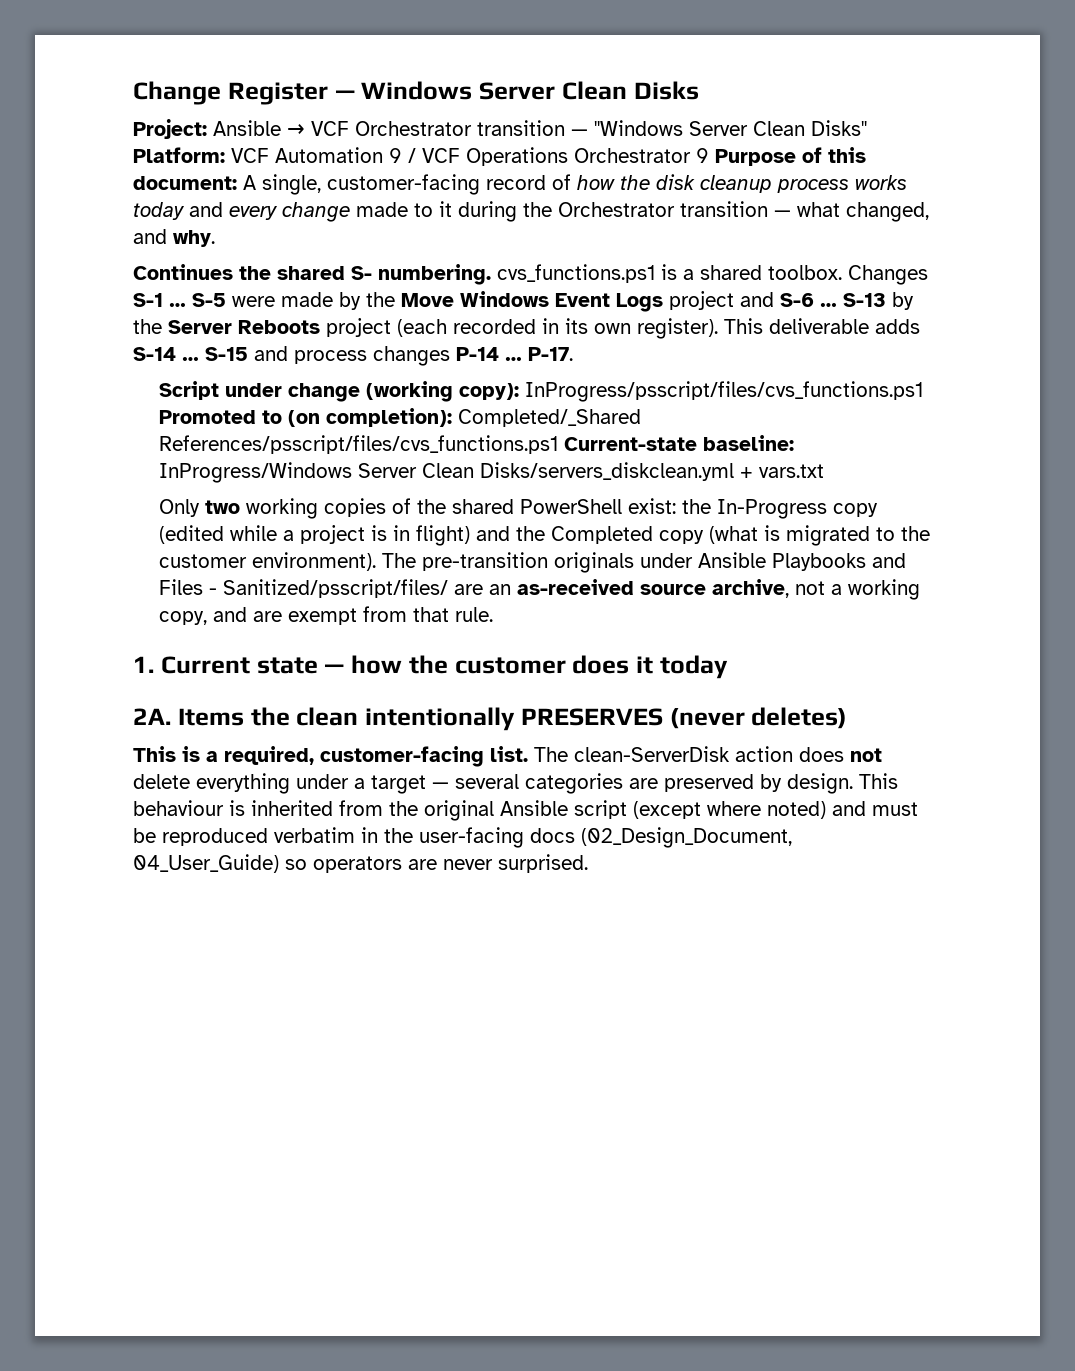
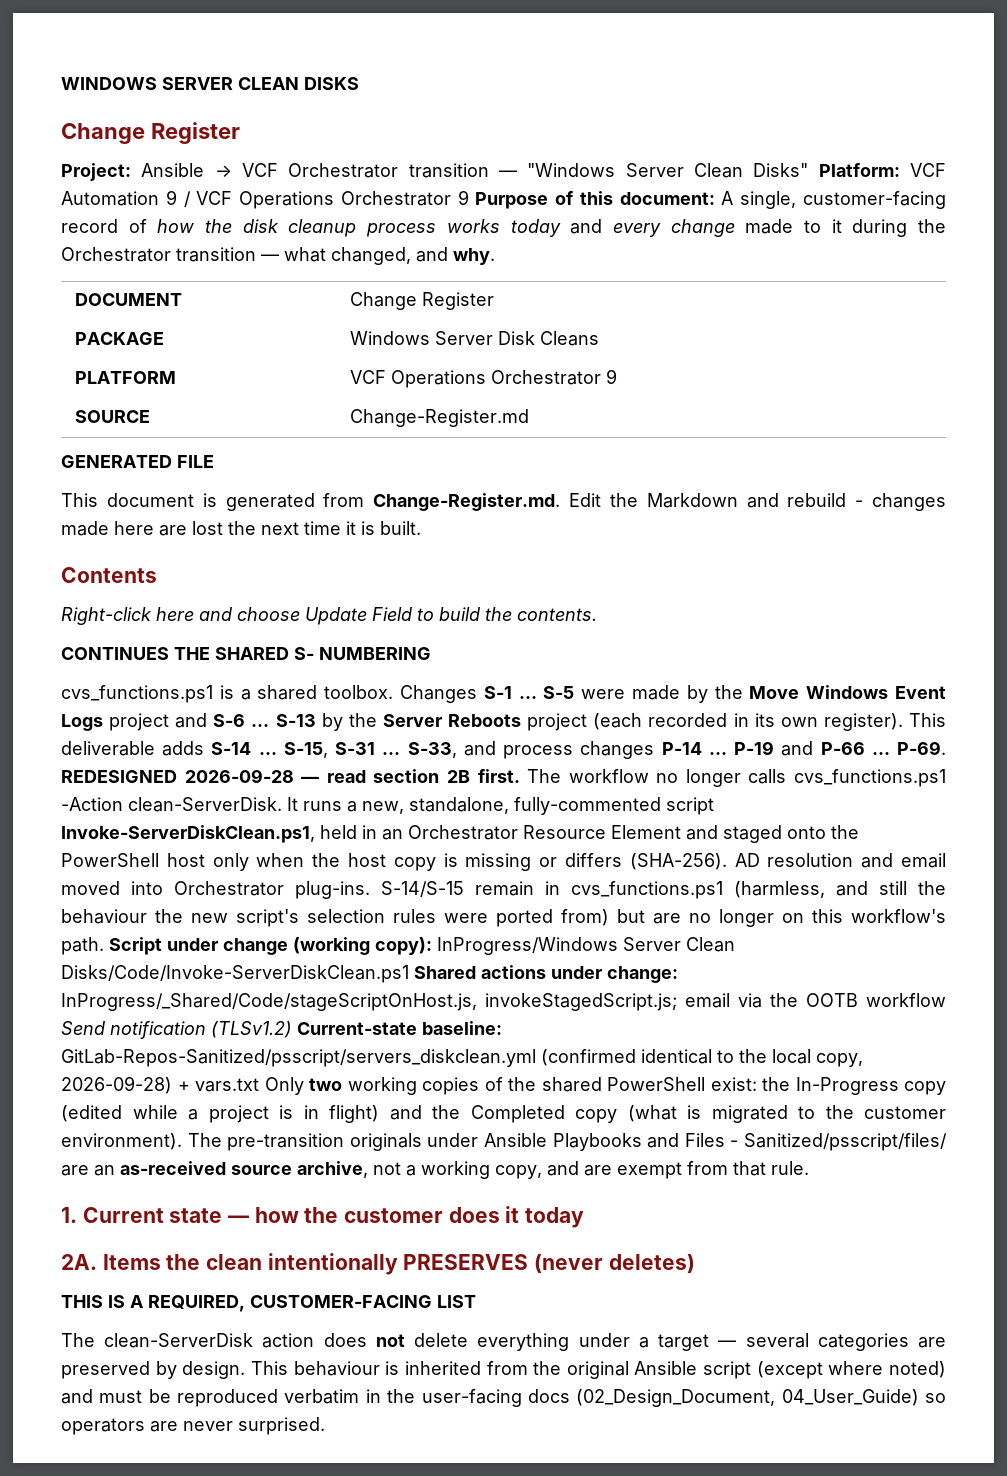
[133,81,699,105] Change Register — Windows Server Clean Disks -> [61,77,359,90] [61,122,240,144] WINDOWS SERVER CLEAN DISKS // Change Register
[133,264,491,285] // Continues the shared S- numbering. -> [74,293,182,306] [349,292,494,310] [74,332,164,345] [349,331,599,346] [74,371,176,384] [349,369,617,388] [74,410,150,423] [349,409,529,427] [61,455,214,468] [61,493,947,511] [61,521,421,536] [61,567,157,583] [61,607,597,625] [61,647,431,660] // DOCUMENT | Change Register // PACKAGE | Windows Server Disk Cleans // PLATFORM | VCF Operations Orchestrator 9 // SOURCE | Change-Register.md // GENERATED FILE // This document is generated from Change-Register.md. Edit the Markdown and rebuild - changes made here are lost the next time it is built. // Contents // Right-click here and choose Update Field to build the contents. // CONTINUES THE SHARED S- NUMBERING //
[205,347,248,361] S-15 -> [283,742,457,758] S-15, S-31 … S-33,
[528,347,573,361] P-17. // -> [734,741,947,756] [61,769,946,787] [61,797,714,815] [61,825,859,843] [61,853,946,871] [61,881,946,899] [61,909,946,927] [61,937,104,955] P-19 and P-66 … P-69. REDESIGNED 2026-09-28 — read section 2B first. The workflow no longer calls cvs_functions.ps1 -Action clean-ServerDisk. It runs a new, standalone, fully-commented script Invoke-ServerDiskClean.ps1, held in an Orchestrator Resource Element and staged onto the PowerShell host only when the host copy is missing or differs (SHA-256). AD resolution and email moved into Orchestrator plug-ins. S-14/S-15 remain in cvs_functions.ps1 (harmless, and still the behaviour the new script's selection rules were ported from) but are no longer on this workflow's path.
[525,381,924,402] [159,408,642,427] [159,435,795,454] [159,462,735,483] InProgress/psscript/files/cvs_functions.ps1 Promoted to (on completion): Completed/_Shared References/psscript/files/cvs_functions.ps1 Current-state baseline: InProgress/Windows Server Clean Disks/servers_diskclean.yml -> [437,937,735,955] [61,965,678,983] [61,993,946,1011] [61,1021,502,1039] [61,1049,863,1067] [61,1076,172,1094] InProgress/Windows Server Clean Disks/Code/Invoke-ServerDiskClean.ps1 Shared actions under change: InProgress/_Shared/Code/stageScriptOnHost.js, invokeStagedScript.js; email via the OOTB workflow Send notification (TLSv1.2) Current-state baseline: GitLab-Repos-Sanitized/psscript/servers_diskclean.yml (confirmed identical to the local copy, 2026-09-28)
(825, 471) // -> (259, 1085) none
[133,746,528,767] This is a required, customer-facing list. -> [61,1295,476,1312] THIS IS A REQUIRED, CUSTOMER-FACING LIST //

